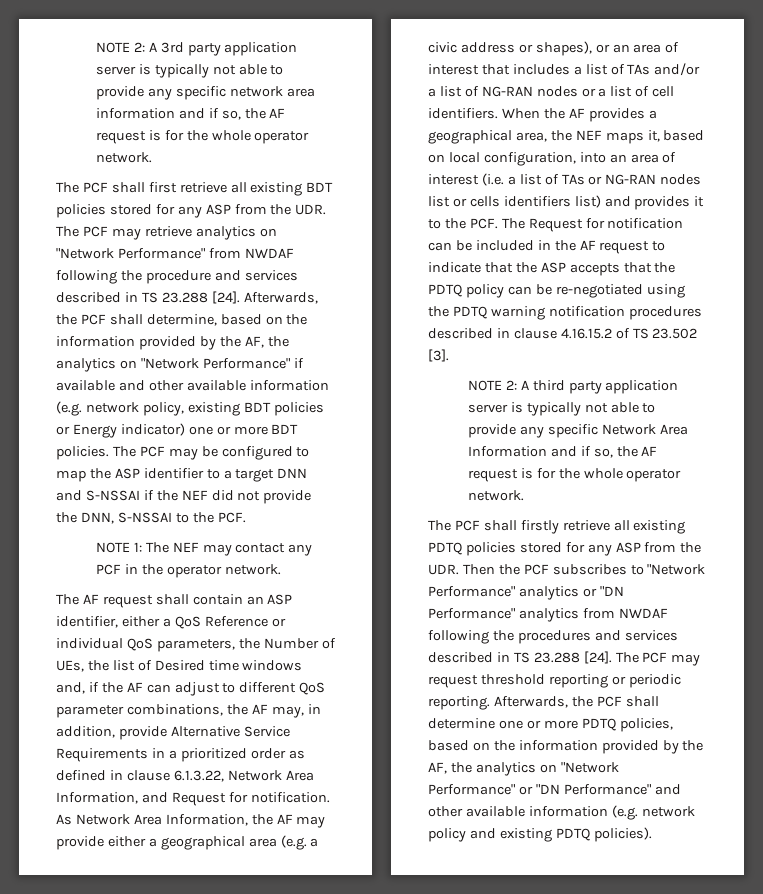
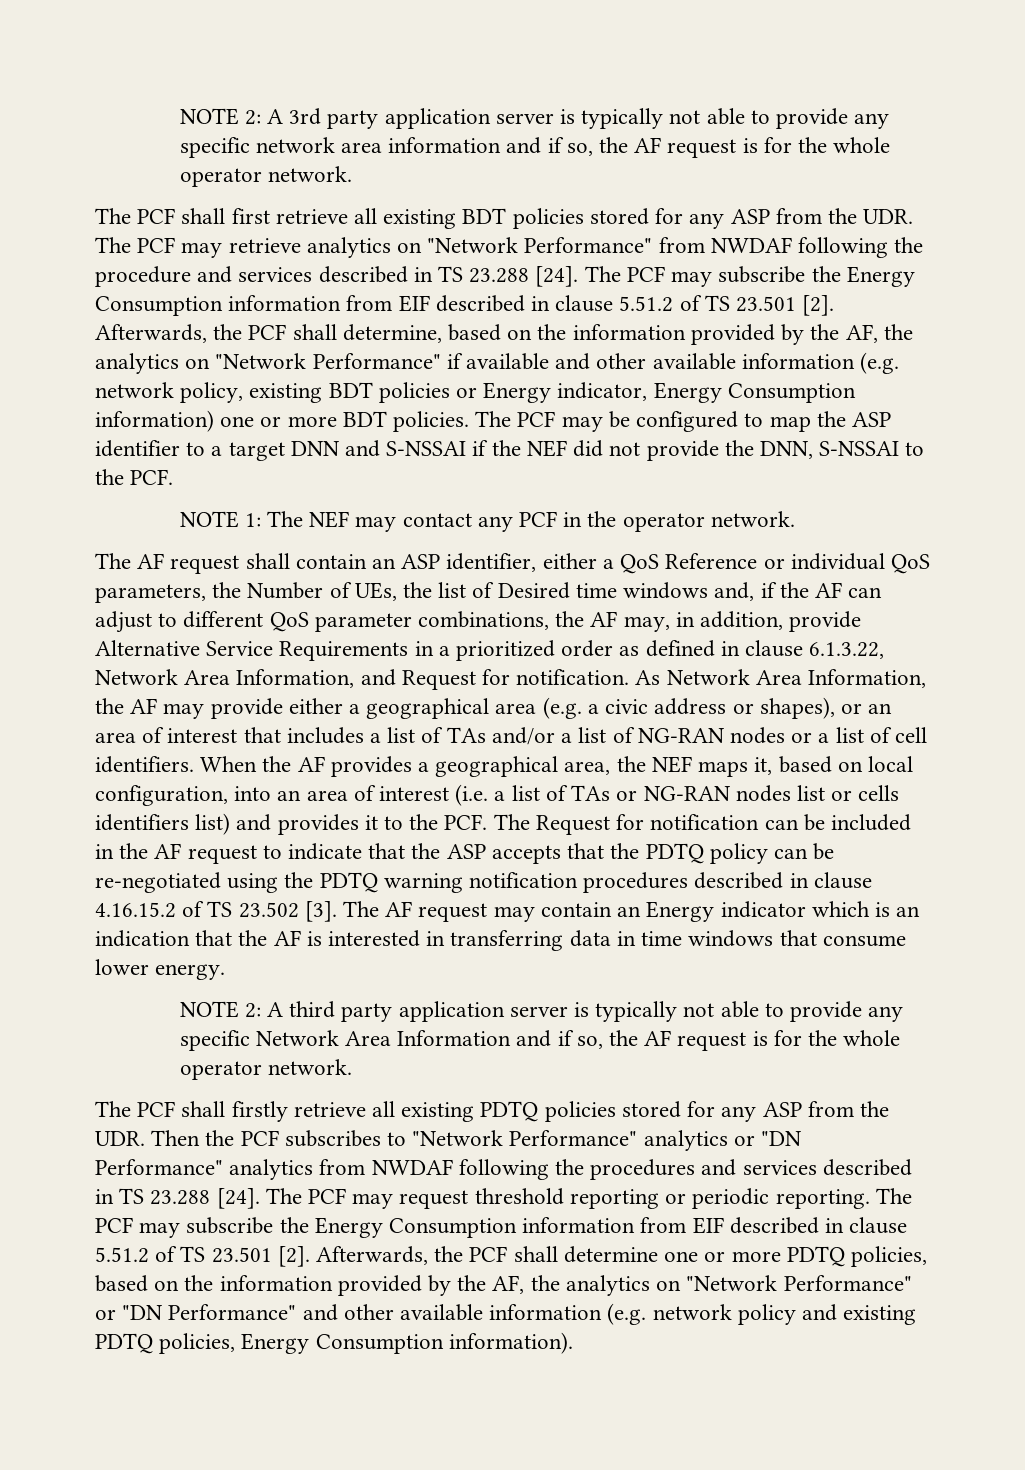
(240, 297) none -> [584,266,915,287] [95,295,835,316] The PCF may subscribe the Energy Consumption information from EIF described in clause 5.51.2 of TS 23.501 [2].
[120,423,185,436] indicator) -> [557,382,856,403] [95,410,214,432] indicator, Energy Consumption information)
(449, 355) none -> [343,901,921,922] [95,930,906,951] [95,959,226,980] The AF request may contain an Energy indicator which is an indication that the AF is interested in transferring data in time windows that consume lower energy.
(490, 703) none -> [875,1188,912,1204] [95,1217,908,1238] [95,1246,310,1267] The PCF may subscribe the Energy Consumption information from EIF described in clause 5.51.2 of TS 23.501 [2].
[593,827,652,842] policies). -> [159,1332,573,1354] policies, Energy Consumption information).

